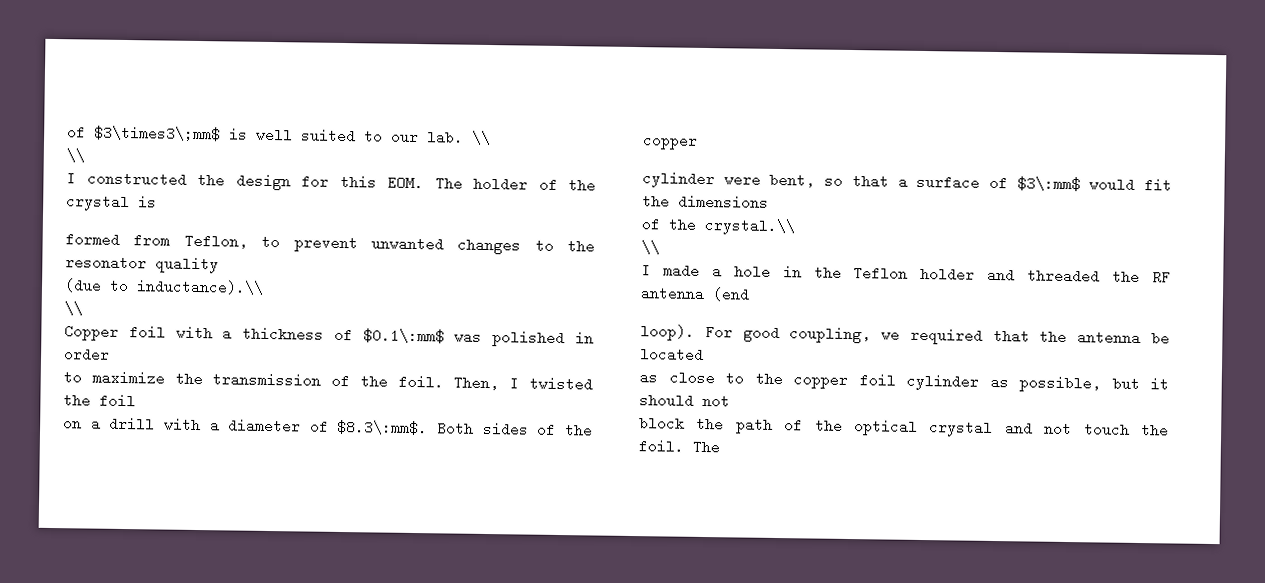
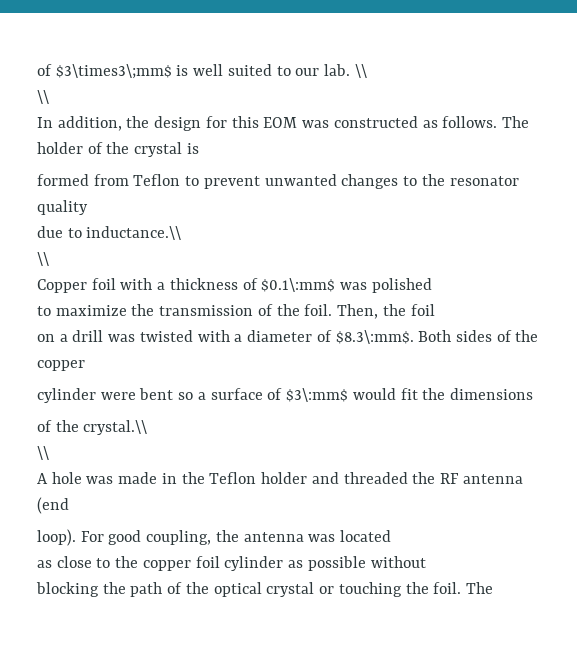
[66,171,187,187] I constructed -> [37,116,122,131] In addition,
[387,175,424,191] EOM. -> [263,116,498,128] EOM was constructed as follows.
[183,233,248,249] Teflon, -> [133,174,181,186] Teflon
[64,278,264,295] (due to inductance).\\ -> [37,226,182,240] due to inductance.\\
[575,332,594,344] [63,347,110,362] in order -> (432, 285) none
[509,376,593,392] I twisted -> (379, 311) none
(156, 424) none -> [108,330,193,342] was twisted
[769,172,889,189] bent, so that -> [139,388,194,400] bent so
[641,263,771,279] I made a hole -> [37,472,158,484] A hole was made
[881,327,1030,345] we required that -> (212, 537) none
[1151,331,1170,346] be -> [308,534,336,542] was
[1019,375,1169,393] [639,393,730,408] [639,416,685,431] possible, but it should not // block -> [307,556,426,571] [36,582,99,597] possible without // blocking
[1004,421,1130,437] and not touch -> [319,582,402,597] or touching

